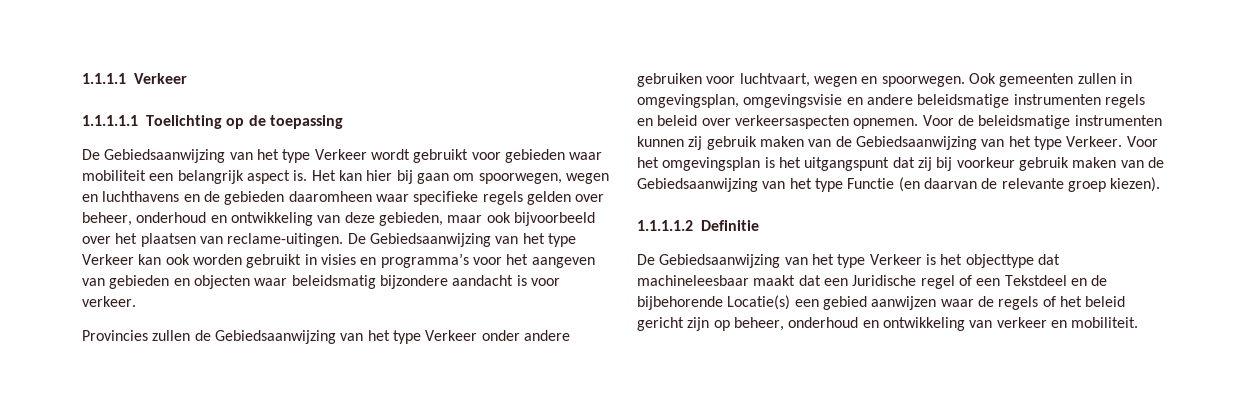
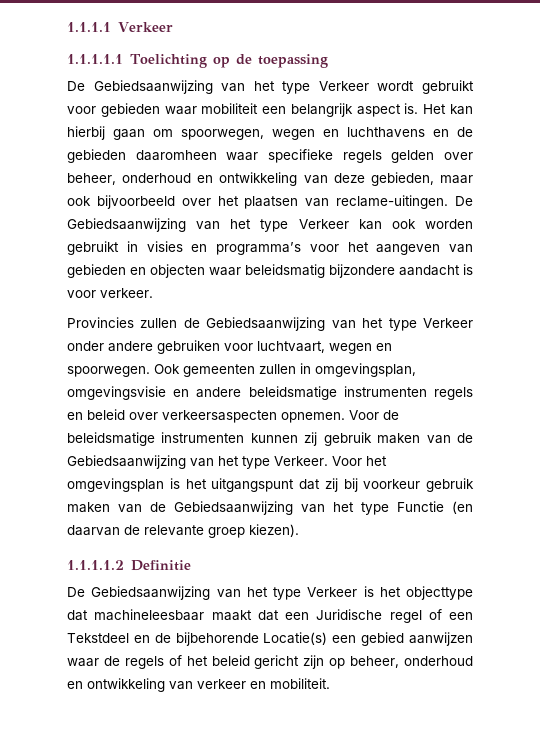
[366,170,413,184] hier bij -> [67,126,105,140] hierbij

